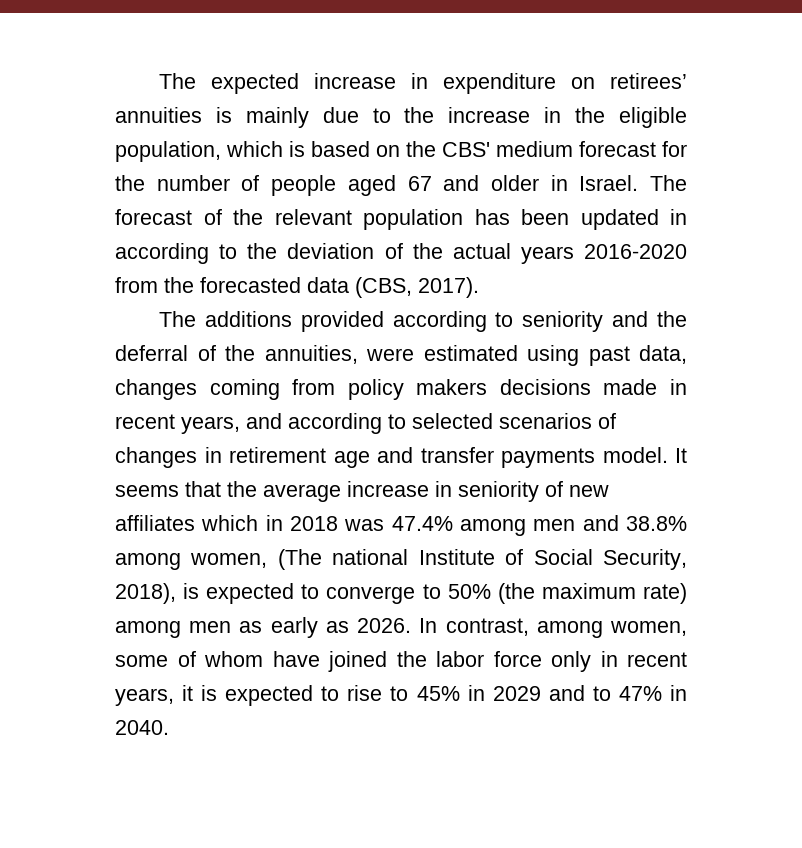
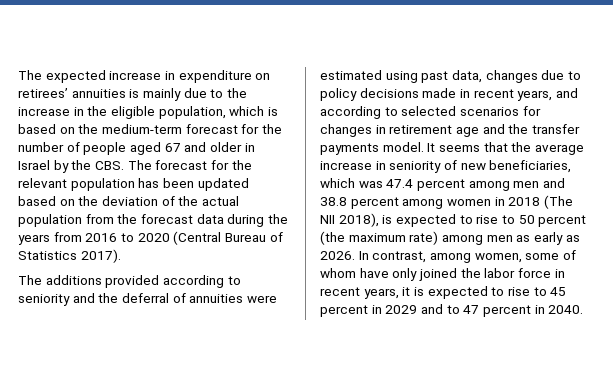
[442,141,573,157] CBS' medium -> [101,124,182,134] medium-term
[579,175,639,191] Israel. -> [18,160,124,173] Israel by the CBS.
[203,209,222,225] of -> [210,160,229,170] for
[670,209,687,225] [115,243,238,264] in according to -> [18,196,75,206] based on
[520,244,687,264] [115,277,412,298] years 2016-2020 from the forecasted data (CBS, -> [18,214,288,227] [18,231,283,245] [18,251,77,260] population from the forecast data during the years from 2016 to 2020 (Central Bureau of Statistics
[225,345,358,364] the annuities, -> [189,294,244,303] annuities
[209,379,488,400] coming from policy makers -> [541,70,581,80] [320,88,357,101] due to policy
[598,413,616,429] of -> [522,106,541,116] for
(413, 455) none -> [508,124,529,134] the
[115,515,687,536] [115,549,687,570] [115,583,491,604] affiliates which in 2018 was 47.4% among men and 38.8% among women, (The national Institute of Social Security, 2018), is expected to converge to 50% -> [489,160,572,173] [320,178,565,191] [320,195,573,209] [320,213,587,227] beneficiaries, which was 47.4 percent among men and 38.8 percent among women in 2018 (The NII 2018), is expected to rise to 50 percent
(320, 659) none -> [392,268,418,281] only
[551,651,591,672] only -> (551, 273) none
[416,686,460,701] 45% -> [550,287,567,296] [320,305,368,317] 45 percent
[618,686,662,701] 47% -> [463,305,531,317] 47 percent

